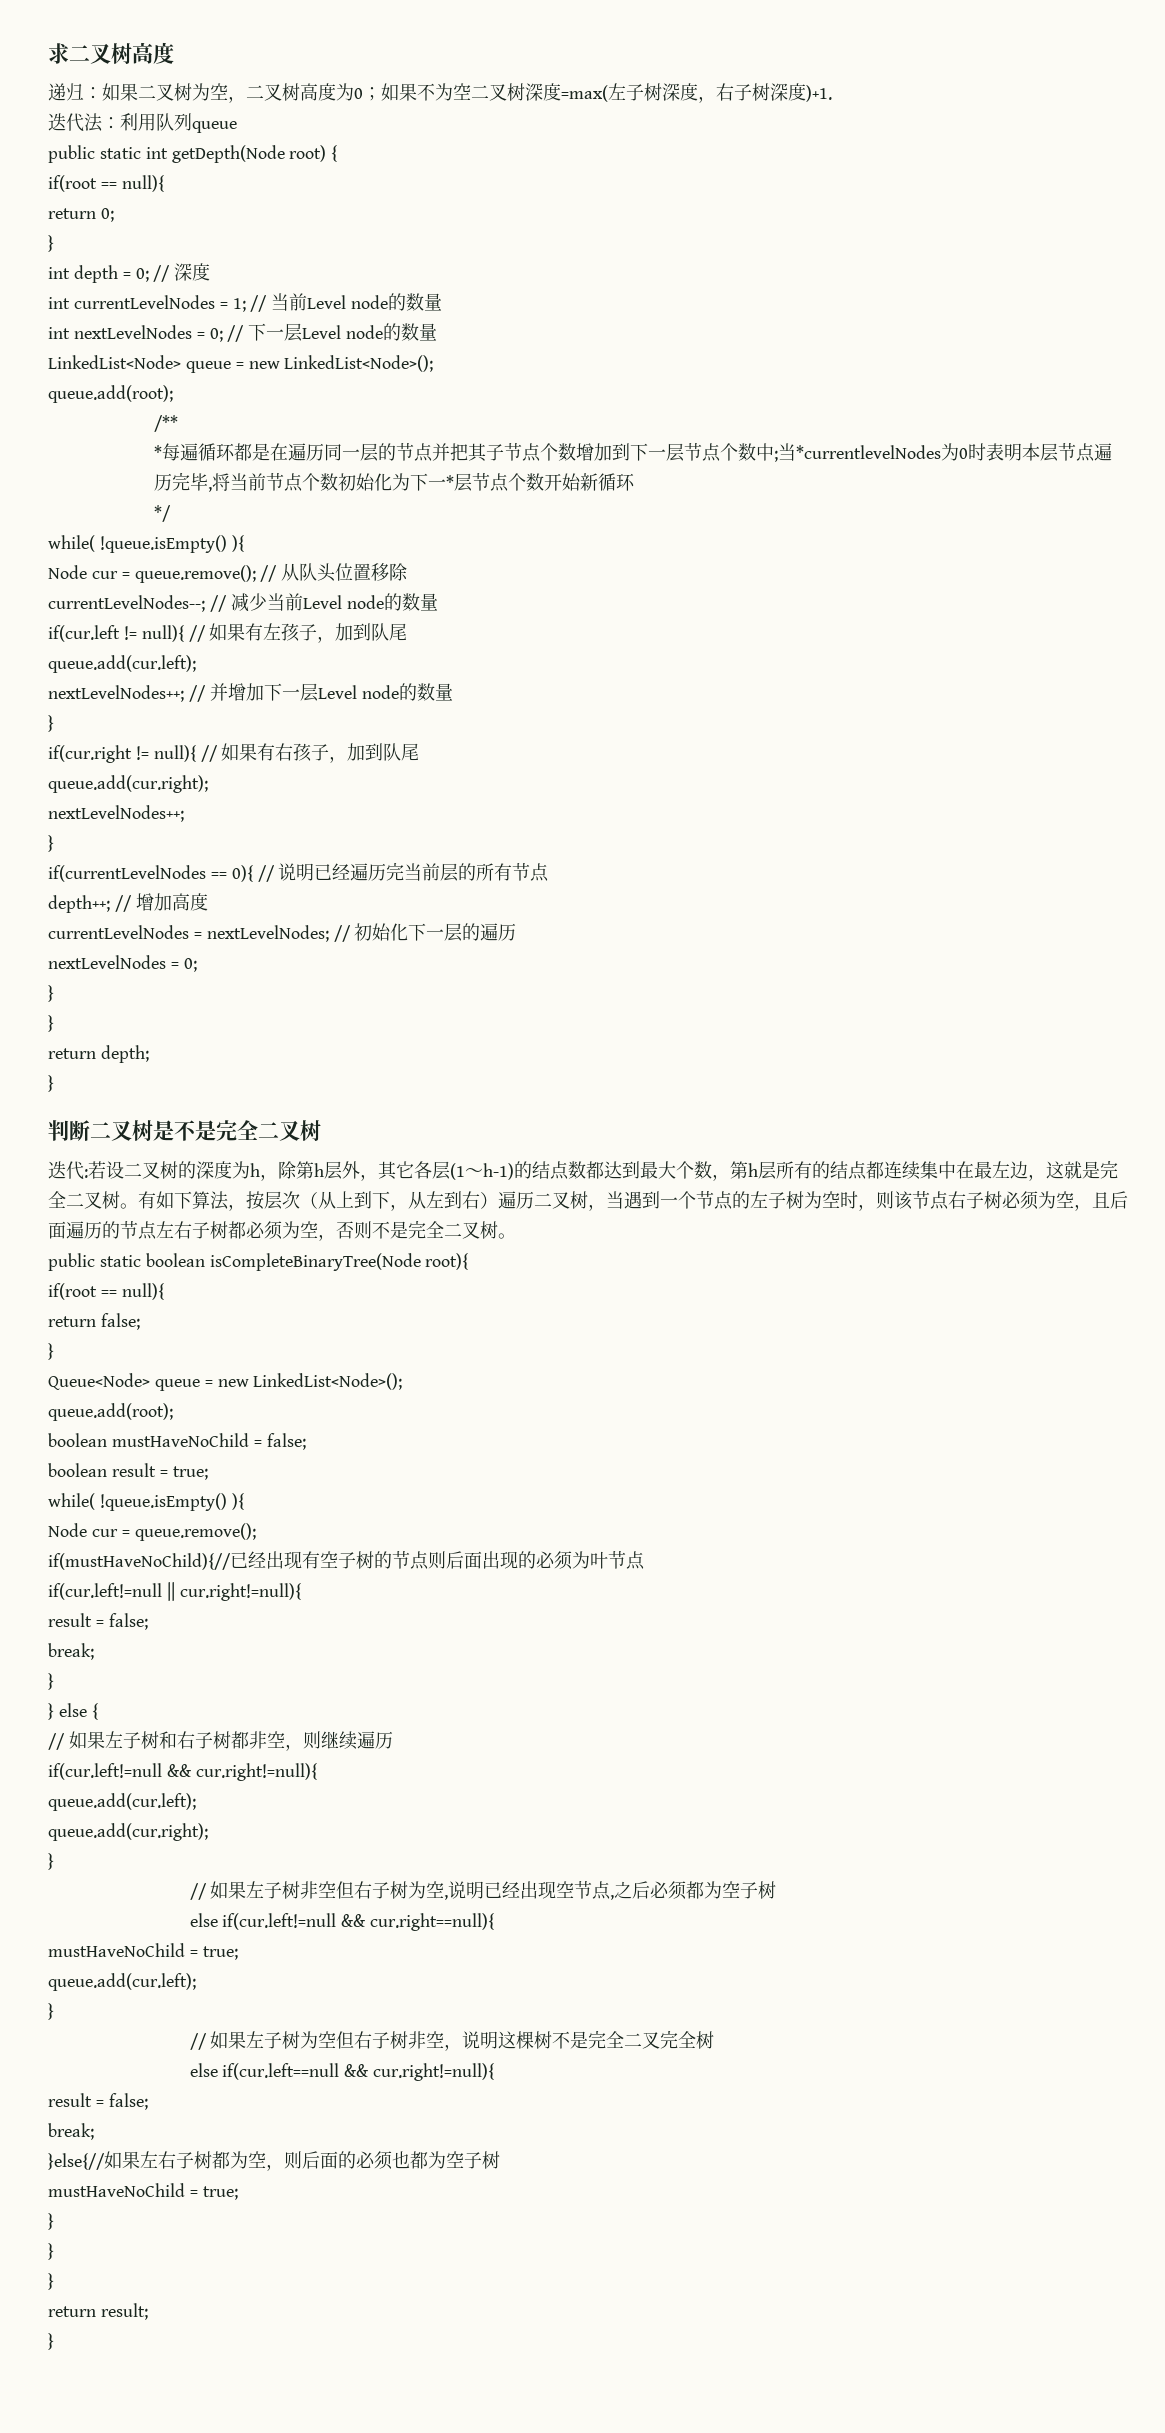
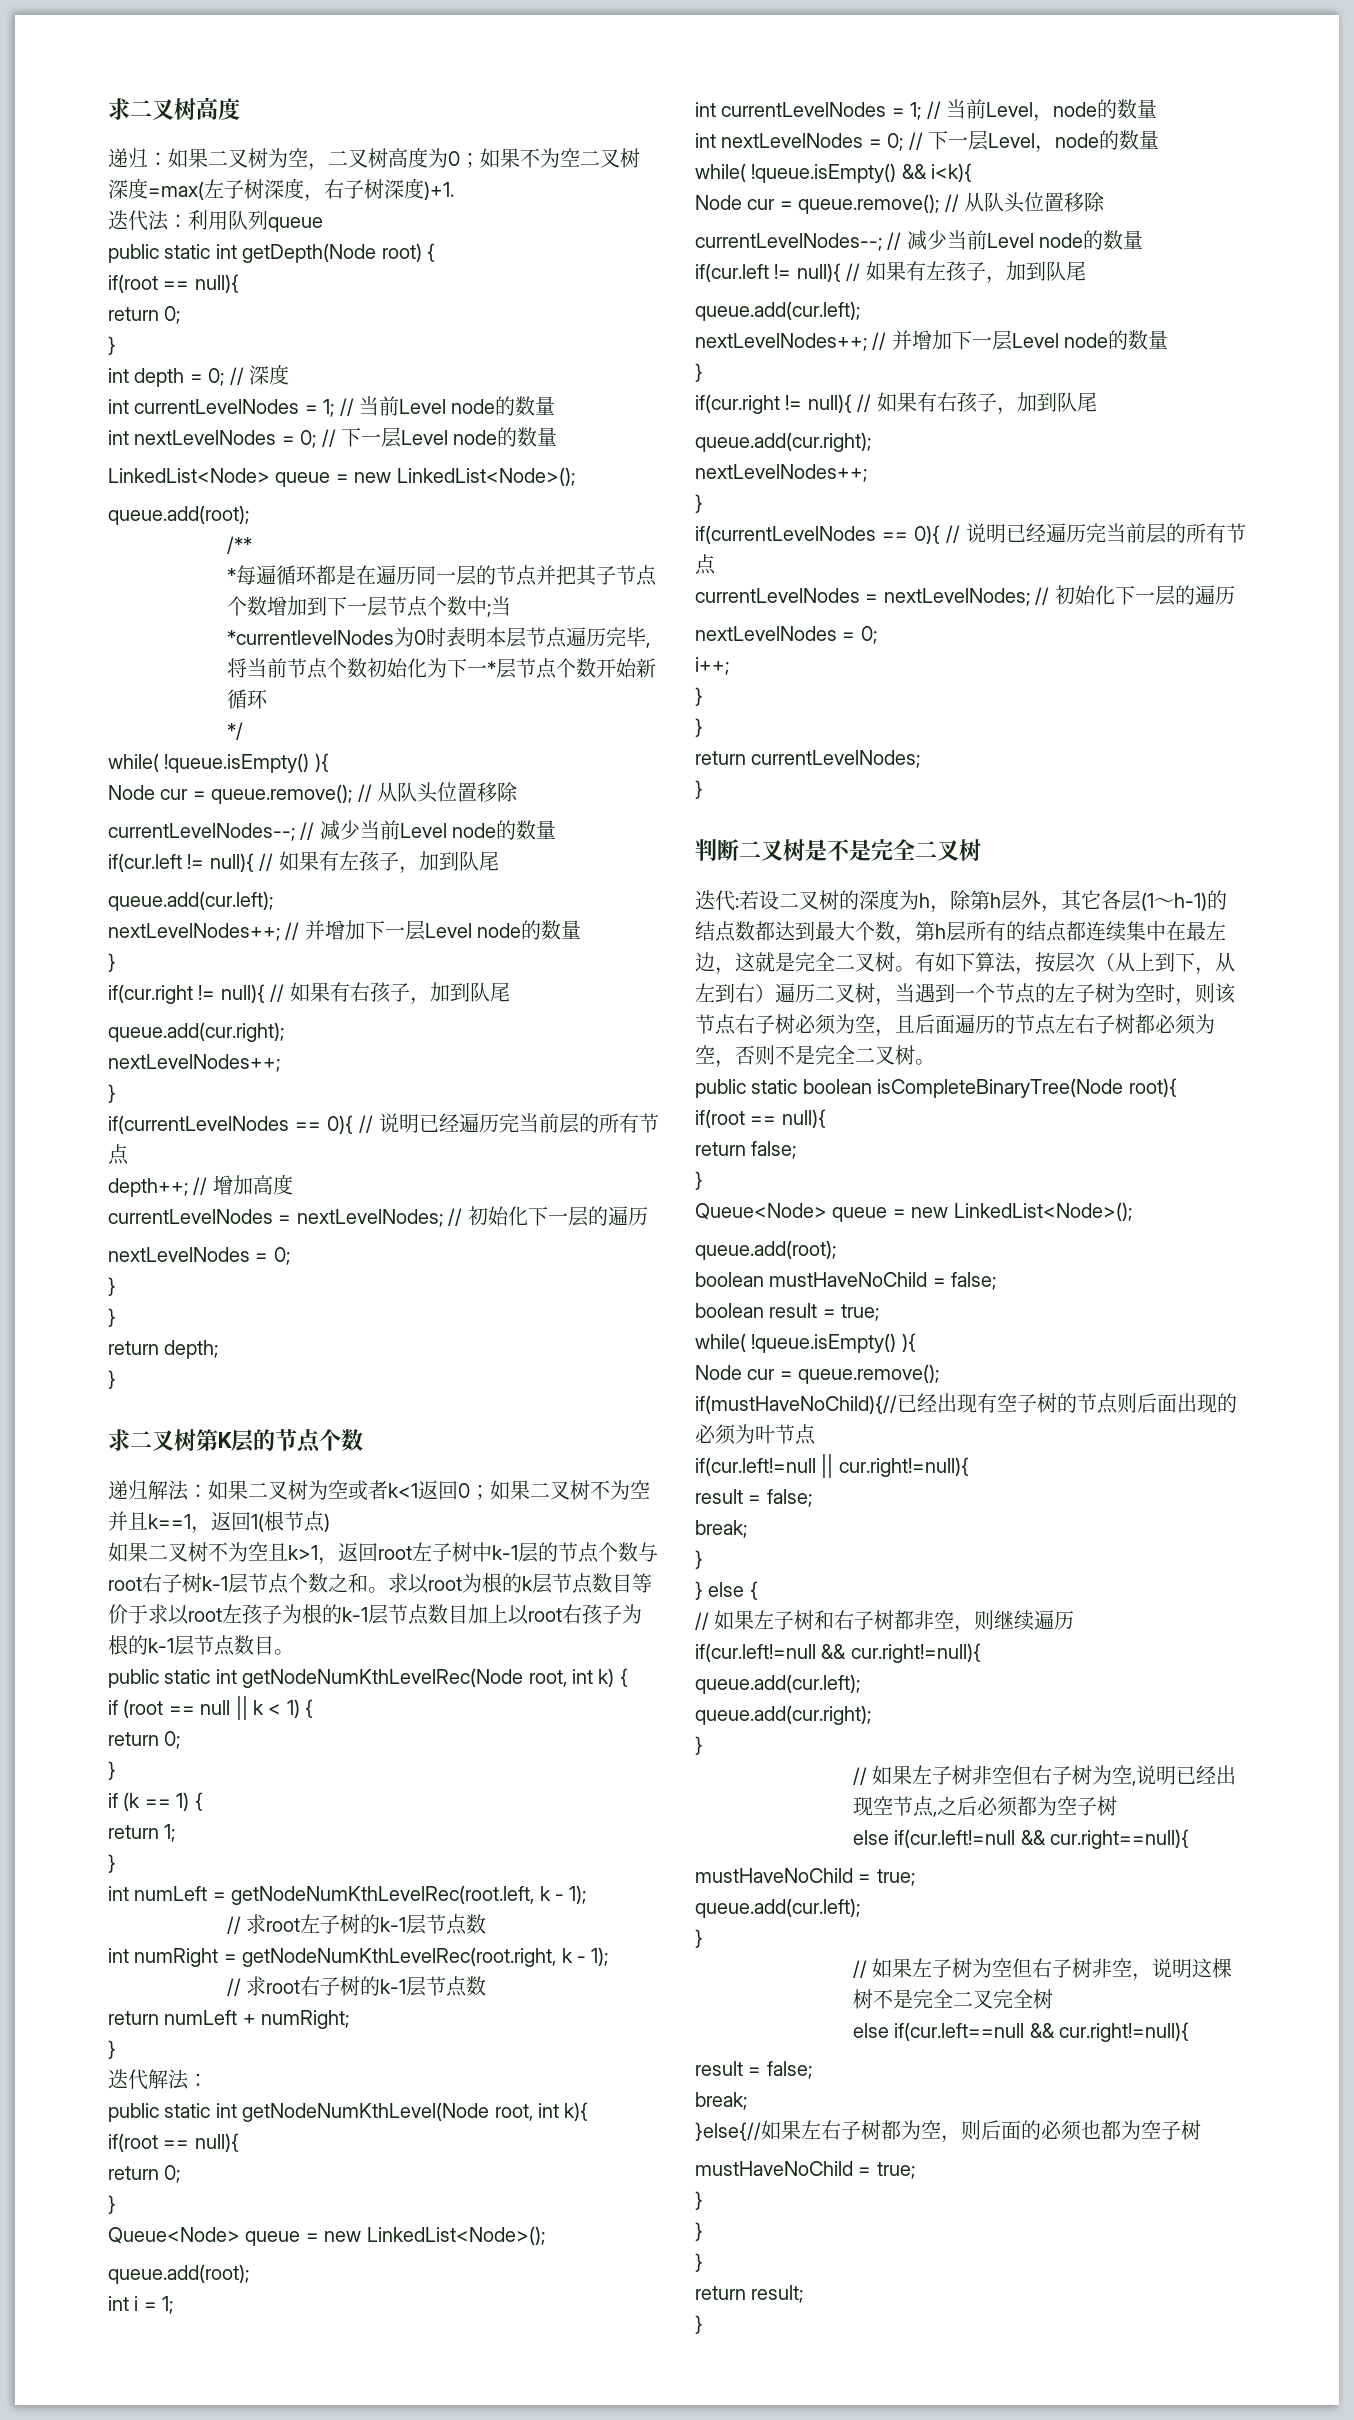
(54, 1083) none -> [108,1429,363,1453] [108,1480,650,1501] [108,1511,330,1534] [108,1542,658,1565] [108,1573,652,1594] [108,1604,642,1625] [108,1635,294,1656] [108,1668,628,1688] [108,1696,314,1720] [108,1731,181,1749] [108,1761,116,1780] [108,1792,203,1811] [108,1824,176,1842] [108,1854,116,1873] [108,1885,587,1905] [226,1914,486,1935] [108,1947,609,1967] [226,1976,486,1997] [108,2010,350,2029] [108,2040,116,2059] [108,2069,208,2090] [108,2102,589,2122] [108,2133,239,2152] [108,2165,181,2183] [108,2195,116,2214] [108,2226,545,2246] [108,2264,249,2284] [108,2296,174,2314] [695,99,1157,122] [695,130,1159,153] [695,163,973,183] [695,192,1105,214] [695,230,1144,251] [695,261,1086,284] [695,301,860,321] [695,330,1169,351] [695,363,703,382] [695,392,1097,415] [695,432,871,452] [695,464,867,482] [695,494,703,513] [695,523,1246,544] [695,554,716,575] [695,585,1235,606] [695,626,877,644] [695,657,729,675] [695,687,703,706] [695,718,703,737] [695,750,921,768] [695,780,703,799] // 求二叉树第K层的节点个数 // 递归解法：如果二叉树为空或者k<1返回0；如果二叉树不为空并且k==1，返回1(根节点) // 如果二叉树不为空且k>1，返回root左子树中k-1层的节点个数与root右子树k-1层节点个数之和。求以root为根的k层节点数目等价于求以root左孩子为根的k-1层节点数目加上以root右孩子为根的k-1层节点数目。 // public static int getNodeNumKthLevelRec(Node root, int k) { // if (root == null || k < 1) { // return 0; // } // if (k == 1) { // return 1; // } // int numLeft = getNodeNumKthLevelRec(root.left, k - 1); // // 求root左子树的k-1层节点数 // int numRight = getNodeNumKthLevelRec(root.right, k - 1); // // 求root右子树的k-1层节点数 // return numLeft + numRight; // } // 迭代解法： // public static int getNodeNumKthLevel(Node root, int k){ // if(root == null){ // return 0; // } // Queue<Node> queue = new LinkedList<Node>(); // queue.add(root); // int i = 1; // int currentLevelNodes = 1; // 当前Level，node的数量 // int nextLevelNodes = 0; // 下一层Level，node的数量 // while( !queue.isEmpty() && i<k){ // Node cur = queue.remove(); // 从队头位置移除 // currentLevelNodes--; // 减少当前Level node的数量 // if(cur.left != null){ // 如果有左孩子，加到队尾 // queue.add(cur.left); // nextLevelNodes++; // 并增加下一层Level node的数量 // } // if(cur.right != null){ // 如果有右孩子，加到队尾 // queue.add(cur.right); // nextLevelNodes++; // } // if(currentLevelNodes == 0){ // 说明已经遍历完当前层的所有节点 // currentLevelNodes = nextLevelNodes; // 初始化下一层的遍历 // nextLevelNodes = 0; // i++; // } // } // return currentLevelNodes; // }

